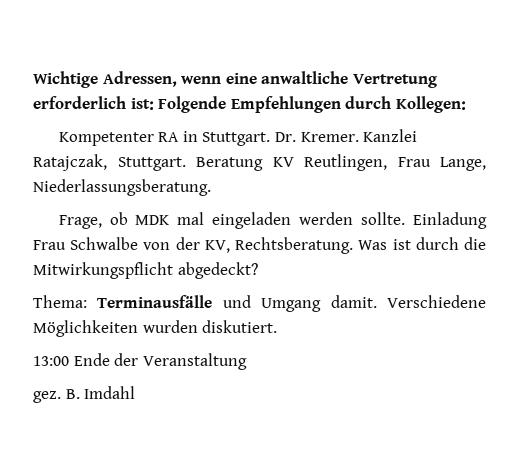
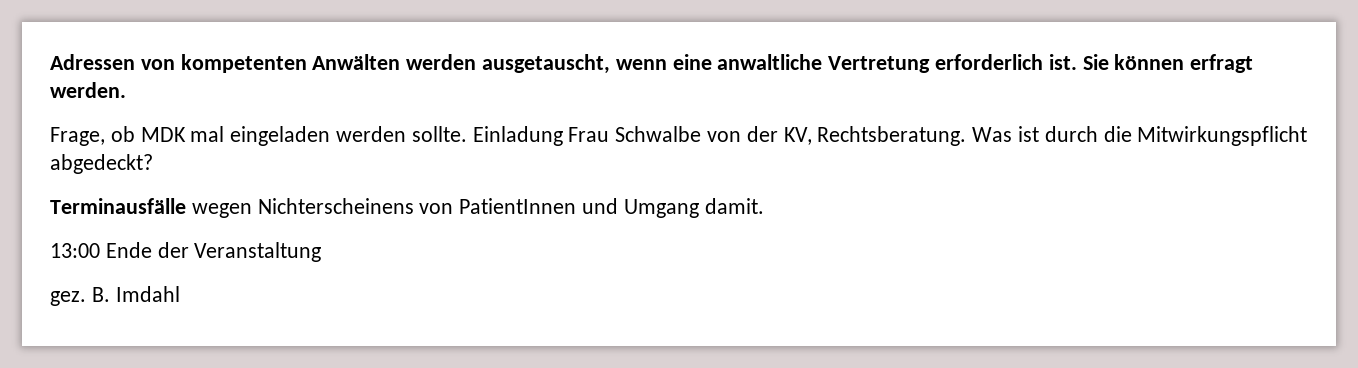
[33,71,177,88] Wichtige Adressen, -> [50,54,611,74] Adressen von kompetenten Anwälten werden ausgetauscht,
[130,96,466,113] [58,129,418,146] [33,154,486,171] [33,179,211,196] ist: Folgende Empfehlungen durch Kollegen: // Kompetenter RA in Stuttgart. Dr. Kremer. Kanzlei Ratajczak, Stuttgart. Beratung KV Reutlingen, Frau Lange, Niederlassungsberatung. -> [1048,54,1254,73] [50,82,126,98] ist. Sie können erfragt werden.
[33,295,213,308] Thema: Terminausfälle -> [50,198,577,218] Terminausfälle wegen Nichterscheinens von PatientInnen
[386,295,486,308] [33,320,278,337] Verschiedene Möglichkeiten wurden diskutiert. -> (764, 206) none

